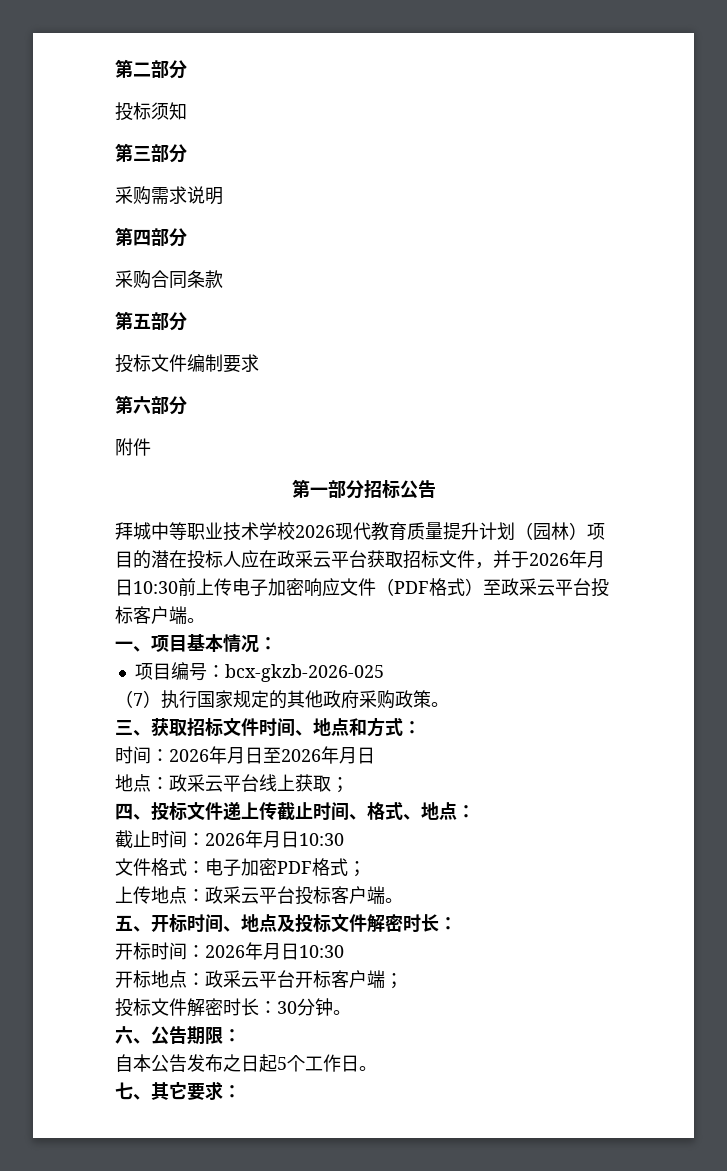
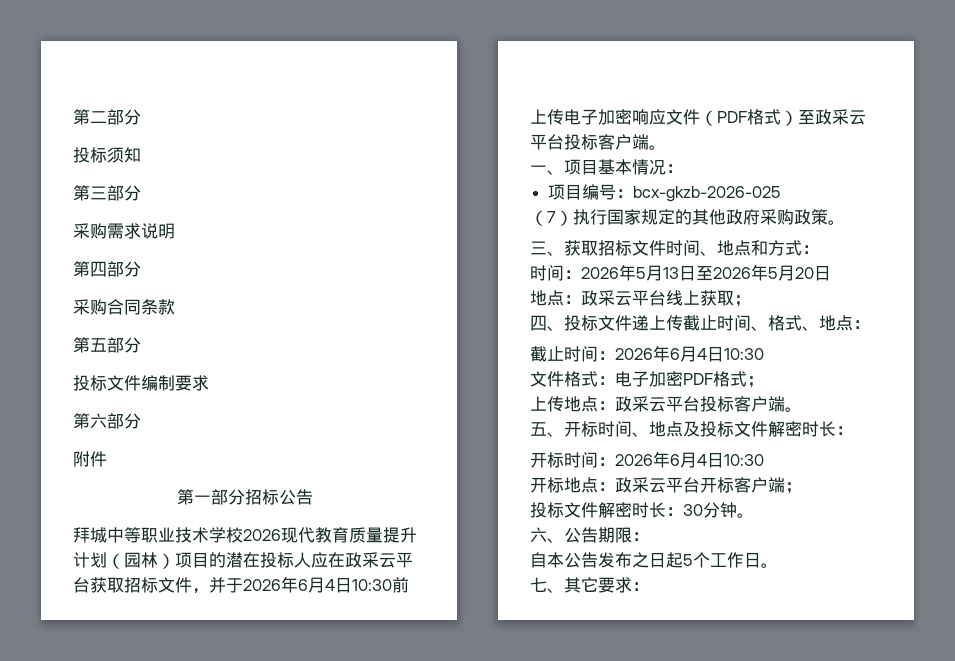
[587,551,605,568] 月 -> [298,577,335,593] 6月4
[227,746,357,764] 月日至2026年月 -> [636,264,814,281] 5月13日至2026年5月20
[263,831,281,848] 月 -> [670,346,707,362] 6月4
[263,943,281,960] 月 -> [670,452,707,468] 6月4

